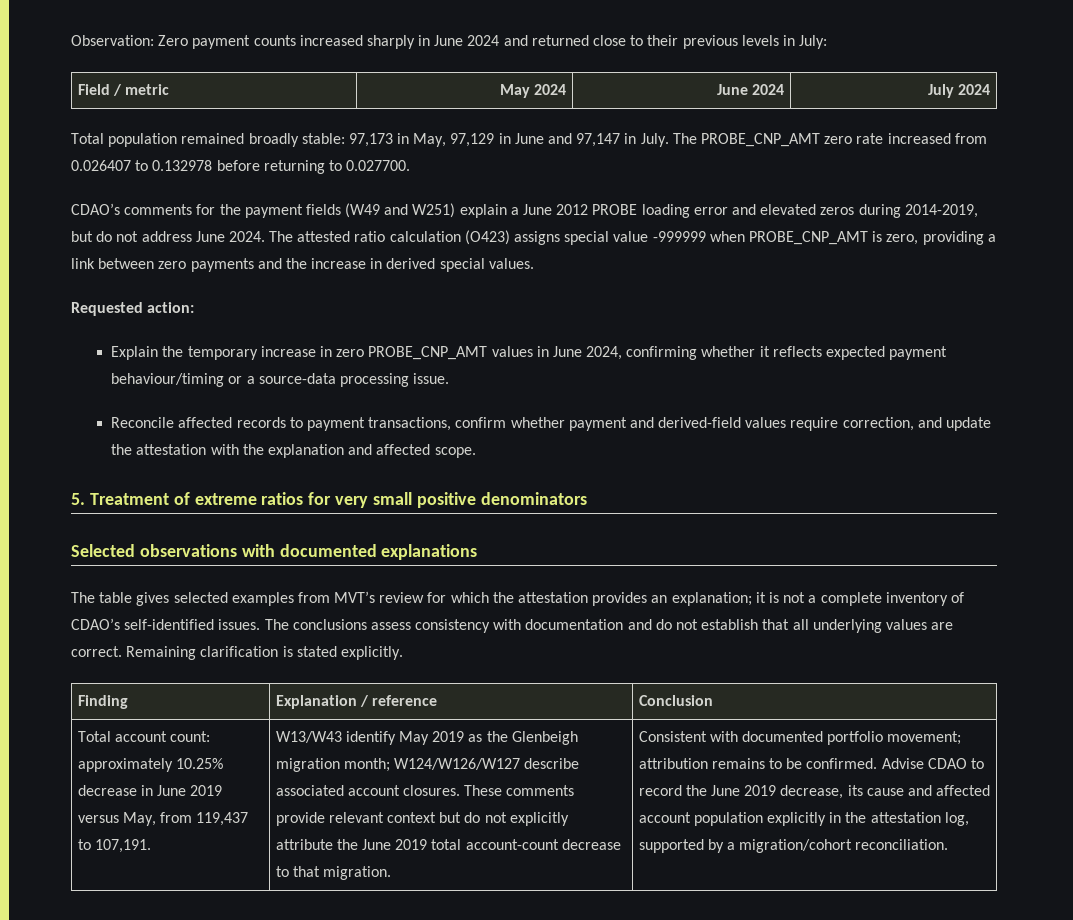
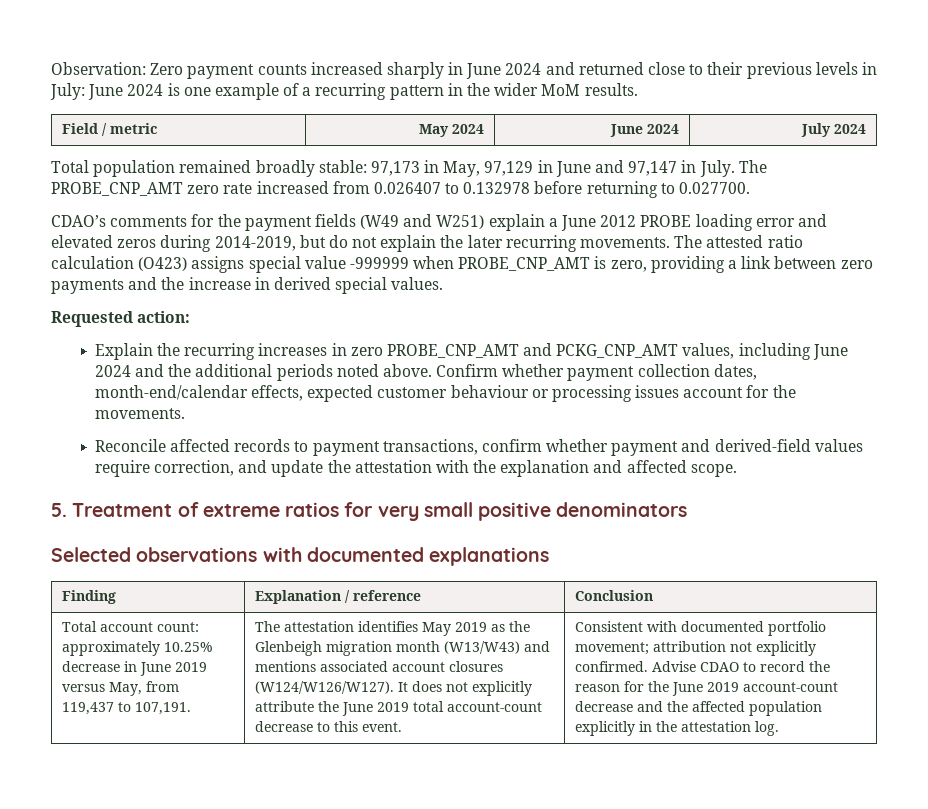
(828, 42) none -> [88,83,638,100] June 2024 is one example of a recurring pattern in the wider MoM results.
[141,231,265,242] address June 2024. -> [380,235,671,252] explain the later recurring movements.
[187,346,316,360] temporary increase -> [184,343,328,360] recurring increases
[491,346,948,360] [111,373,450,387] values in June 2024, confirming whether it reflects expected payment behaviour/timing or a source-data processing issue. -> [523,343,848,360] [94,364,757,381] [94,385,796,402] [94,408,185,419] and PCKG_CNP_AMT values, including June 2024 and the additional periods noted above. Confirm whether payment collection dates, month-end/calendar effects, expected customer behaviour or processing issues account for the movements.
[71,591,964,606] [71,618,954,633] [71,646,403,660] // The table gives selected examples from MVT’s review for which the attestation provides an explanation; it is not a complete inventory of CDAO’s self-identified issues. The conclusions assess consistency with documentation and do not establish that all underlying values are correct. Remaining clarification is stated explicitly. -> (550, 556) none
[275,731,396,745] W13/W43 identify -> [255,621,419,632] The attestation identifies
[343,758,580,772] [275,785,575,796] [275,812,481,826] month; W124/W126/W127 describe associated account closures. These comments provide relevant context but do -> [396,641,551,654] [255,661,504,672] [255,681,443,694] month (W13/W43) and mentions associated account closures (W124/W126/W127). It does
[292,866,392,880] that migration. -> [334,721,403,732] this event.
[711,758,803,769] remains to be -> [730,641,817,656] not explicitly
[711,785,991,799] [638,812,691,823] June 2019 decrease, its cause and affected account -> [575,681,839,696] [575,701,746,712] reason for the June 2019 account-count decrease and the affected
[944,812,969,826] [638,839,949,853] log, supported by a migration/cohort reconciliation. -> [755,721,780,736] log.

